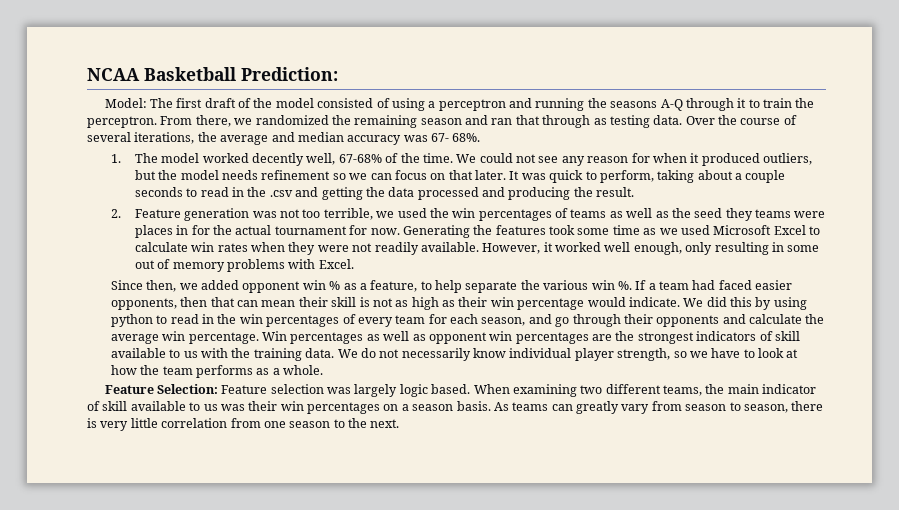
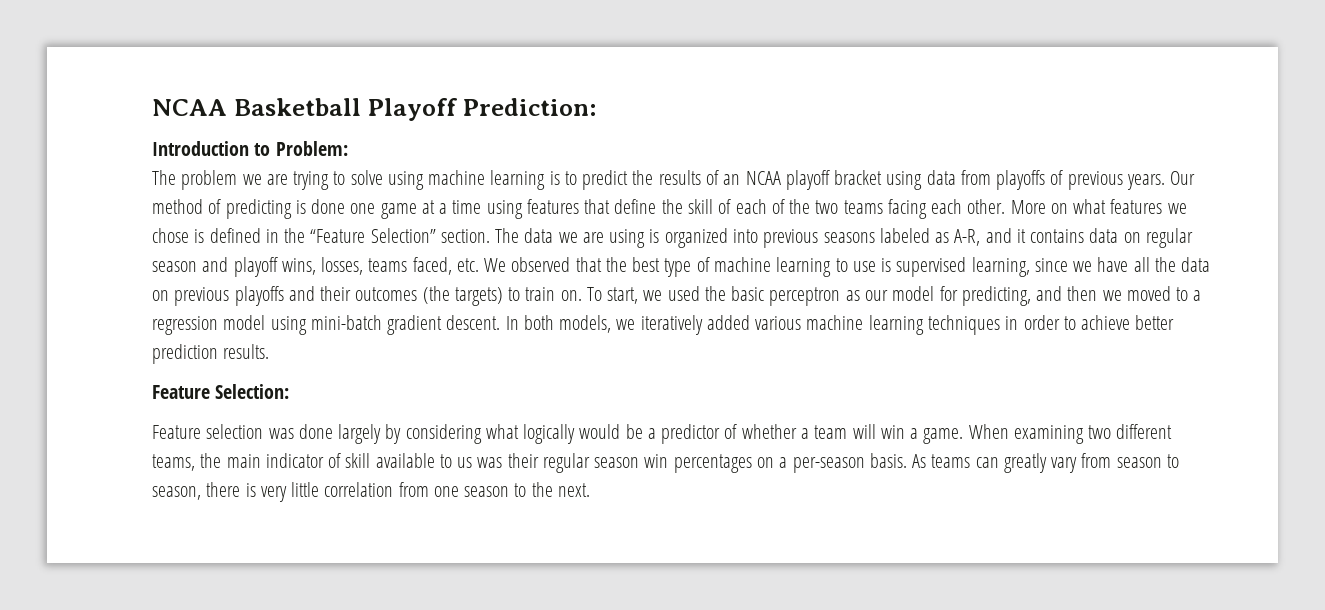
(236, 74) none -> [367,98,457,121] Playoff
[104,98,815,111] [87,115,797,128] [87,132,481,145] [110,153,813,166] [134,170,786,183] [134,187,635,200] [110,208,826,221] [134,225,821,238] [134,242,820,255] [134,259,354,272] [110,280,793,293] [110,297,807,310] [110,314,825,327] [110,331,800,344] [110,348,799,361] [110,365,324,378] Model: The first draft of the model consisted of using a perceptron and running the seasons A-Q through it to train the perceptron. From there, we randomized the remaining season and ran that through as testing data. Over the course of several iterations, the average and median accuracy was 67- 68%. // 1. The model worked decently well, 67-68% of the time. We could not see any reason for when it produced outliers, but the model needs refinement so we can focus on that later. It was quick to perform, taking about a couple seconds to read in the .csv and getting the data processed and producing the result. // 2. Feature generation was not too terrible, we used the win percentages of teams as well as the seed they teams were places in for the actual tournament for now. Generating the features took some time as we used Microsoft Excel to calculate win rates when they were not readily available. However, it worked well enough, only resulting in some out of memory problems with Excel. // Since then, we added opponent win % as a feature, to help separate the various win %. If a team had faced easier opponents, then that can mean their skill is not as high as their win percentage would indicate. We did this by using python to read in the win percentages of every team for each season, and go through their opponents and calculate the average win percentage. Win percentages as well as opponent win percentages are the strongest indicators of skill available to us with the training data. We do not necessarily know individual player strength, so we have to look at how the team performs as a whole. -> [152,141,348,156] [152,170,1196,190] [152,199,1187,219] [152,228,1193,248] [152,257,1211,277] [152,286,1202,306] [152,315,1175,335] [152,344,270,364] Introduction to Problem: // The problem we are trying to solve using machine learning is to predict the results of an NCAA playoff bracket using data from playoffs of previous years. Our method of predicting is done one game at a time using features that define the skill of each of the two teams facing each other. More on what features we chose is defined in the “Feature Selection” section. The data we are using is organized into previous seasons labeled as A-R, and it contains data on regular season and playoff wins, losses, teams faced, etc. We observed that the best type of machine learning to use is supervised learning, since we have all the data on previous playoffs and their outcomes (the targets) to train on. To start, we used the basic perceptron as our model for predicting, and then we moved to a regression model using mini-batch gradient descent. In both models, we iteratively added various machine learning techniques in order to achieve better prediction results.
(218, 389) none -> (290, 391) //
[354,384,471,397] largely logic based. -> [298,424,964,444] done largely by considering what logically would be a predictor of whether a team will win a game.
(278, 406) none -> [542,453,640,473] regular season
[412,404,454,411] season -> [792,457,865,473] per-season

